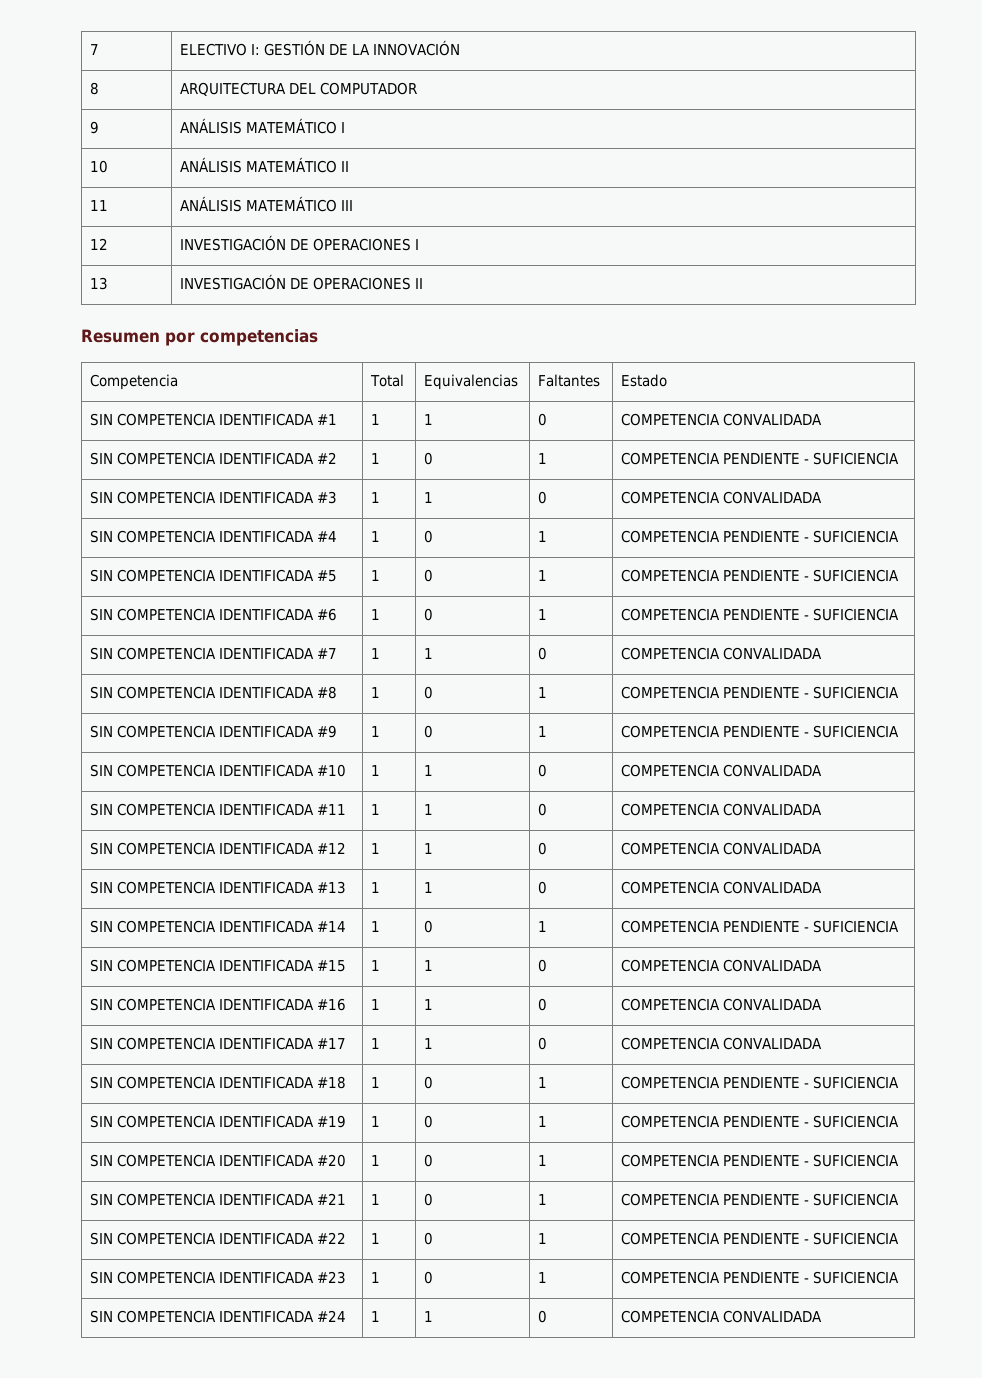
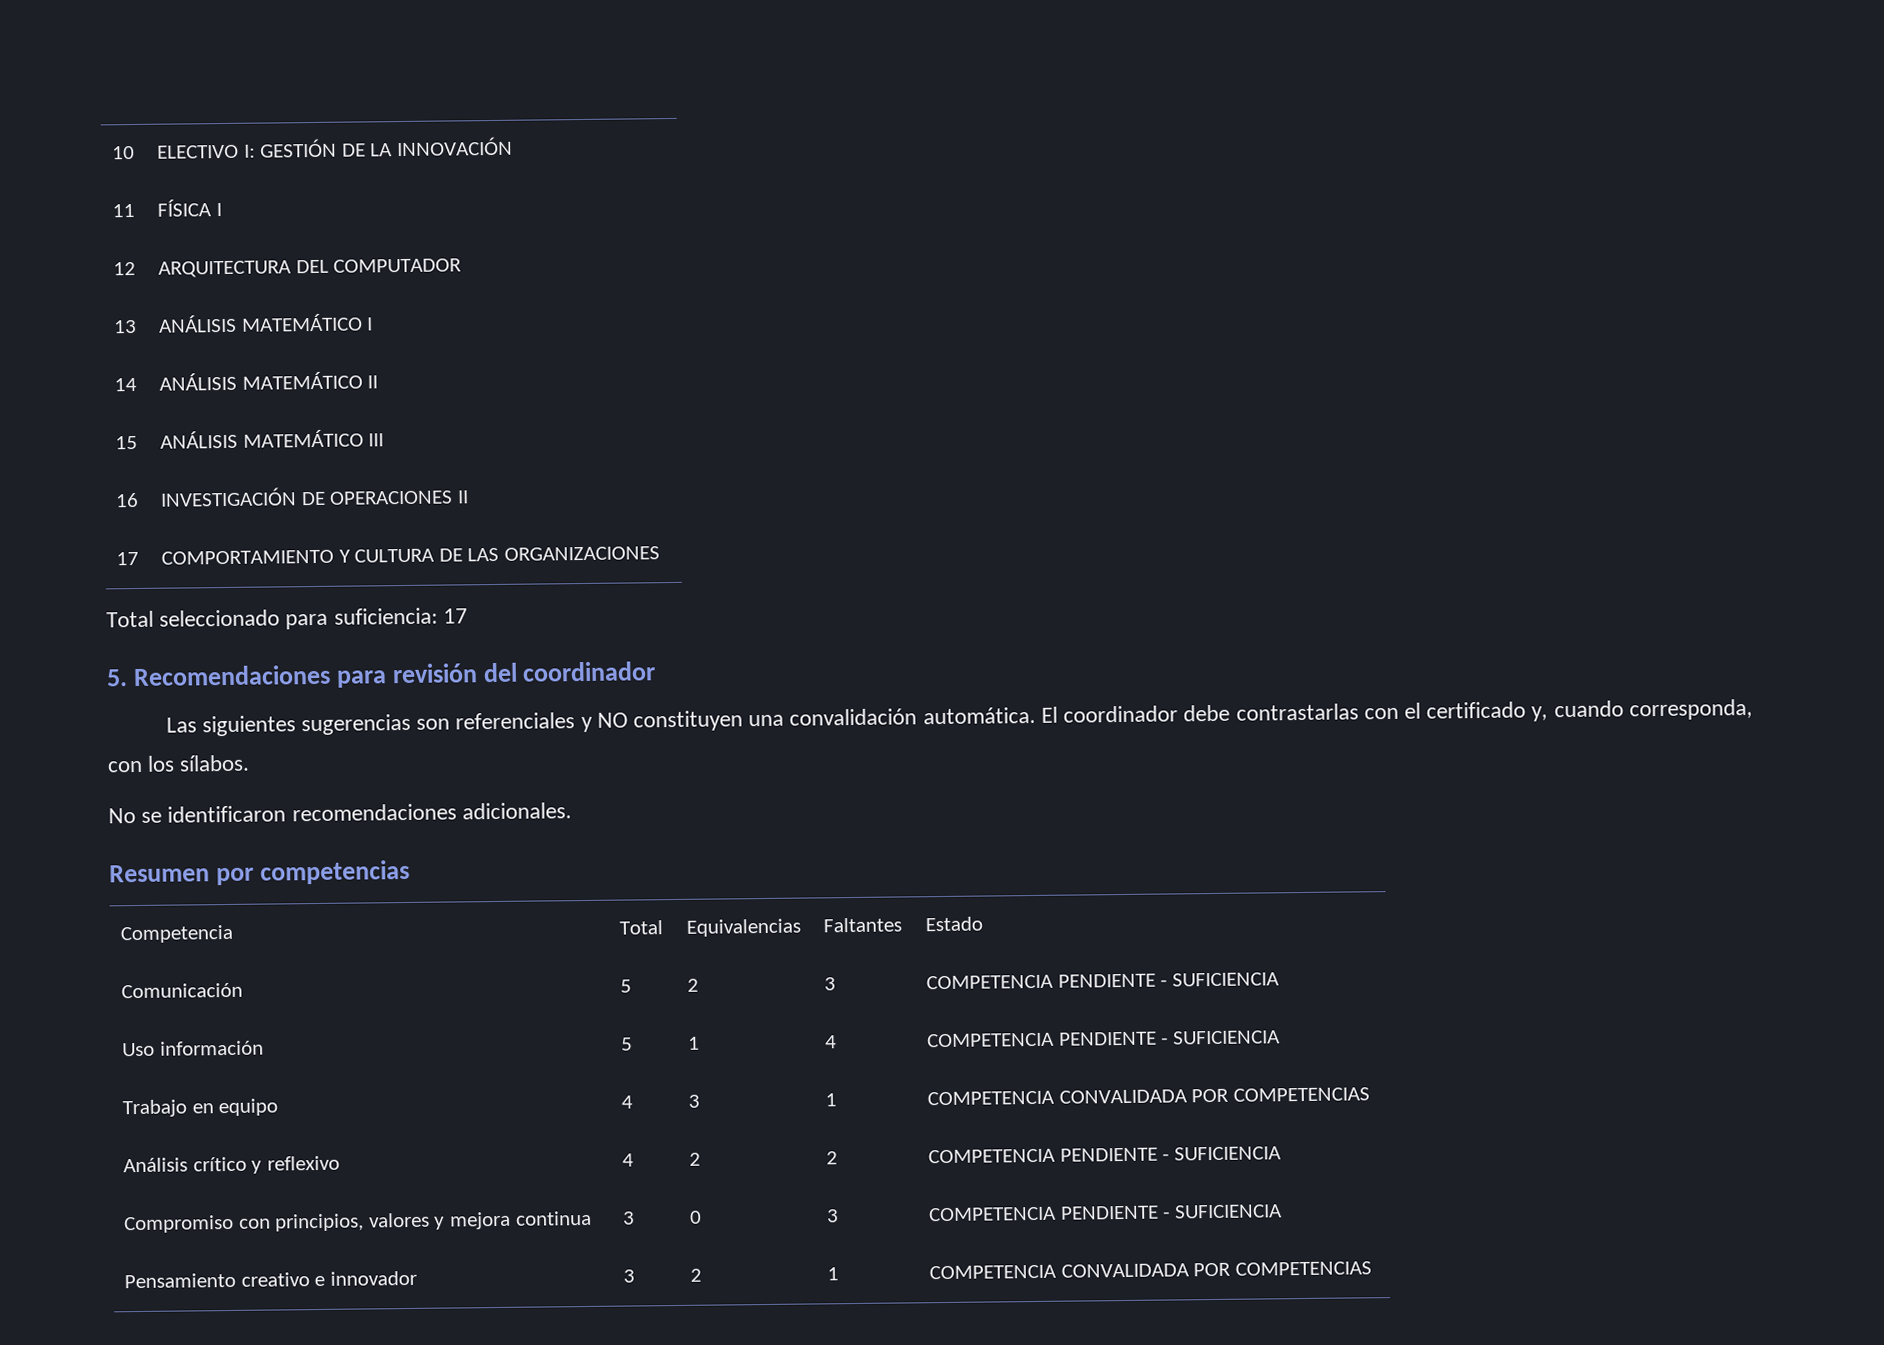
[90,44,100,55] 7 -> [112,145,136,160] 10
[90,82,100,95] 8 -> [112,203,136,218] [157,199,222,217] [113,261,137,276] 11 | FÍSICA I // 12
[90,121,100,134] 9 -> [114,319,138,334] 13
[90,160,109,173] 10 -> [114,377,138,392] 14
[90,200,109,211] 11 -> [115,435,139,450] 15
[90,238,109,250] [180,235,420,251] [90,277,109,290] [180,274,424,290] 12 | INVESTIGACIÓN DE OPERACIONES I // 13 | INVESTIGACIÓN DE OPERACIONES II -> [115,492,140,508] [160,487,469,507] [116,551,140,566] [161,546,660,565] [106,607,468,630] [106,661,657,688] [165,698,1753,737] [107,754,251,773] [108,802,572,824] 16 | INVESTIGACIÓN DE OPERACIONES II // 17 | COMPORTAMIENTO Y CULTURA DE LAS ORGANIZACIONES // Total seleccionado para suficiencia: 17 // 5. Recomendaciones para revisión del coordinador // Las siguientes sugerencias son referenciales y NO constituyen una convalidación automática. El coordinador debe contrastarlas con el certificado y, cuando corresponda, con los sílabos. // No se identificaron recomendaciones adicionales.
[90,413,338,426] [371,414,381,425] [424,414,434,425] [538,413,548,426] [621,413,823,426] [90,452,338,465] [371,453,381,464] [424,452,434,465] [538,453,548,464] [621,452,900,465] [90,491,338,504] [371,492,381,503] [424,492,434,503] [538,491,548,504] [621,491,823,504] [90,530,338,543] [371,531,381,542] [424,530,434,543] [538,531,548,542] [621,530,900,543] [90,569,338,582] [371,570,381,581] [424,569,434,582] [538,570,548,581] [621,569,900,582] [90,608,338,621] [371,609,381,620] [424,608,434,621] [538,609,548,620] [621,608,900,621] [90,647,338,660] [371,648,381,659] [424,648,434,659] [538,647,548,660] [621,647,823,660] [90,686,338,699] [371,687,381,698] [424,686,434,699] [538,687,548,698] [621,686,900,699] [90,725,338,738] [371,726,381,737] [424,725,434,738] [538,726,548,737] [621,725,900,738] [90,764,347,777] [371,765,381,776] [424,765,434,776] [538,764,548,777] [621,764,823,777] [90,803,347,816] [371,804,381,815] [424,804,434,815] [538,803,548,816] [621,803,823,816] [90,842,347,855] [371,843,381,854] [424,843,434,854] [538,842,548,855] [621,842,823,855] [90,881,347,894] [371,882,381,893] [424,882,434,893] [538,881,548,894] [621,881,823,894] [90,920,347,933] [371,921,381,932] [424,920,434,933] [538,921,548,932] [621,920,900,933] [90,959,347,972] [371,960,381,971] [424,960,434,971] [538,959,548,972] [621,959,823,972] [90,998,347,1011] [371,999,381,1010] [424,999,434,1010] [538,998,548,1011] [621,998,823,1011] [90,1037,347,1050] [371,1038,381,1049] [424,1038,434,1049] [538,1037,548,1050] [621,1037,823,1050] [90,1076,347,1089] [371,1077,381,1088] [424,1076,434,1089] [538,1077,548,1088] [621,1076,900,1089] [90,1115,347,1128] [371,1116,381,1127] [424,1115,434,1128] [538,1116,548,1127] [621,1115,900,1128] [90,1154,347,1167] [371,1155,381,1166] [424,1154,434,1167] [538,1155,548,1166] [621,1154,900,1167] [90,1193,347,1206] [371,1194,381,1205] [424,1193,434,1206] [538,1194,548,1205] [621,1193,900,1206] [90,1232,347,1245] [371,1233,381,1244] [424,1232,434,1245] [538,1233,548,1244] [621,1232,900,1245] [90,1271,347,1284] [371,1272,381,1283] [424,1271,434,1284] [538,1272,548,1283] [621,1271,900,1284] [90,1310,347,1323] [371,1311,381,1322] [424,1311,434,1322] [538,1310,548,1323] [621,1310,823,1323] SIN COMPETENCIA IDENTIFICADA #1 | 1 | 1 | 0 | COMPETENCIA CONVALIDADA // SIN COMPETENCIA IDENTIFICADA #2 | 1 | 0 | 1 | COMPETENCIA PENDIENTE - SUFICIENCIA // SIN COMPETENCIA IDENTIFICADA #3 | 1 | 1 | 0 | COMPETENCIA CONVALIDADA // SIN COMPETENCIA IDENTIFICADA #4 | 1 | 0 | 1 | COMPETENCIA PENDIENTE - SUFICIENCIA // SIN COMPETENCIA IDENTIFICADA #5 | 1 | 0 | 1 | COMPETENCIA PENDIENTE - SUFICIENCIA // SIN COMPETENCIA IDENTIFICADA #6 | 1 | 0 | 1 | COMPETENCIA PENDIENTE - SUFICIENCIA // SIN COMPETENCIA IDENTIFICADA #7 | 1 | 1 | 0 | COMPETENCIA CONVALIDADA // SIN COMPETENCIA IDENTIFICADA #8 | 1 | 0 | 1 | COMPETENCIA PENDIENTE - SUFICIENCIA // SIN COMPETENCIA IDENTIFICADA #9 | 1 | 0 | 1 | COMPETENCIA PENDIENTE - SUFICIENCIA // SIN COMPETENCIA IDENTIFICADA #10 | 1 | 1 | 0 | COMPETENCIA CONVALIDADA // SIN COMPETENCIA IDENTIFICADA #11 | 1 | 1 | 0 | COMPETENCIA CONVALIDADA // SIN COMPETENCIA IDENTIFICADA #12 | 1 | 1 | 0 | COMPETENCIA CONVALIDADA // SIN COMPETENCIA IDENTIFICADA #13 | 1 | 1 | 0 | COMPETENCIA CONVALIDADA // SIN COMPETENCIA IDENTIFICADA #14 | 1 | 0 | 1 | COMPETENCIA PENDIENTE - SUFICIENCIA // SIN COMPETENCIA IDENTIFICADA #15 | 1 | 1 | 0 | COMPETENCIA CONVALIDADA // SIN COMPETENCIA IDENTIFICADA #16 | 1 | 1 | 0 | COMPETENCIA CONVALIDADA // SIN COMPETENCIA IDENTIFICADA #17 | 1 | 1 | 0 | COMPETENCIA CONVALIDADA // SIN COMPETENCIA IDENTIFICADA #18 | 1 | 0 | 1 | COMPETENCIA PENDIENTE - SUFICIENCIA // SIN COMPETENCIA IDENTIFICADA #19 | 1 | 0 | 1 | COMPETENCIA PENDIENTE - SUFICIENCIA // SIN COMPETENCIA IDENTIFICADA #20 | 1 | 0 | 1 | COMPETENCIA PENDIENTE - SUFICIENCIA // SIN COMPETENCIA IDENTIFICADA #21 | 1 | 0 | 1 | COMPETENCIA PENDIENTE - SUFICIENCIA // SIN COMPETENCIA IDENTIFICADA #22 | 1 | 0 | 1 | COMPETENCIA PENDIENTE - SUFICIENCIA // SIN COMPETENCIA IDENTIFICADA #23 | 1 | 0 | 1 | COMPETENCIA PENDIENTE - SUFICIENCIA // SIN COMPETENCIA IDENTIFICADA #24 | 1 | 1 | 0 | COMPETENCIA CONVALIDADA -> [121,982,244,999] [620,979,633,993] [687,978,700,992] [824,977,837,991] [926,972,1280,990] [122,1040,264,1057] [621,1037,634,1051] [688,1036,701,1050] [825,1035,838,1049] [927,1030,1281,1048] [122,1098,279,1118] [621,1095,634,1109] [688,1094,701,1108] [825,1093,838,1107] [927,1087,1370,1106] [123,1155,340,1174] [622,1153,635,1167] [689,1152,702,1166] [826,1151,839,1165] [928,1146,1282,1164] [124,1210,592,1234] [623,1211,636,1225] [689,1210,703,1224] [826,1209,840,1223] [928,1204,1283,1222] [124,1270,417,1289] [623,1269,636,1283] [690,1268,703,1282] [827,1267,840,1281] [929,1261,1372,1280] Comunicación | 5 | 2 | 3 | COMPETENCIA PENDIENTE - SUFICIENCIA // Uso información | 5 | 1 | 4 | COMPETENCIA PENDIENTE - SUFICIENCIA // Trabajo en equipo | 4 | 3 | 1 | COMPETENCIA CONVALIDADA POR COMPETENCIAS // Análisis crítico y reflexivo | 4 | 2 | 2 | COMPETENCIA PENDIENTE - SUFICIENCIA // Compromiso con principios, valores y mejora continua | 3 | 0 | 3 | COMPETENCIA PENDIENTE - SUFICIENCIA // Pensamiento creativo e innovador | 3 | 2 | 1 | COMPETENCIA CONVALIDADA POR COMPETENCIAS

